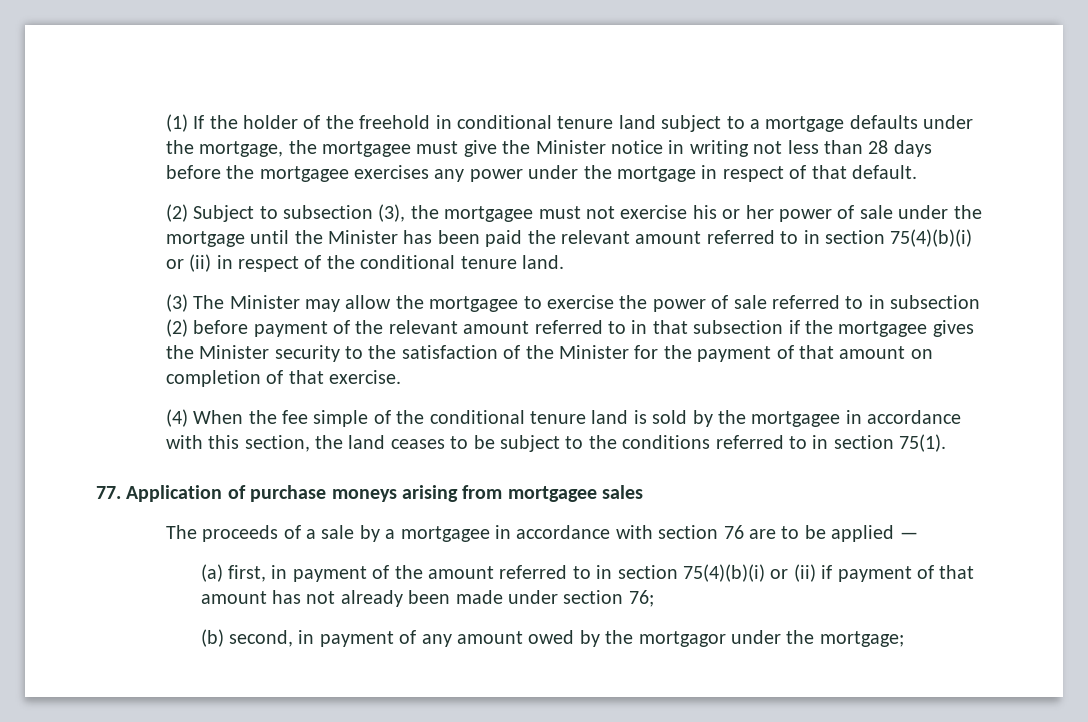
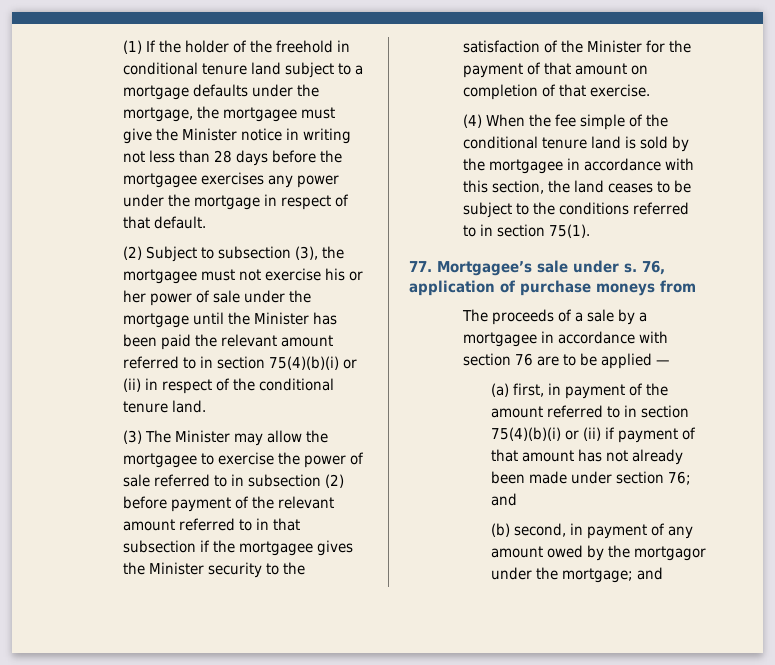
[126,485,223,502] Application -> [437,260,665,276] [409,280,495,296] Mortgagee’s sale under s. 76, application
[402,485,458,502] arising -> (655, 289) none
[507,485,644,502] mortgagee sales -> (696, 286) none
(654, 598) none -> [490,493,517,506] and
(904, 639) none -> [636,567,663,580] and

